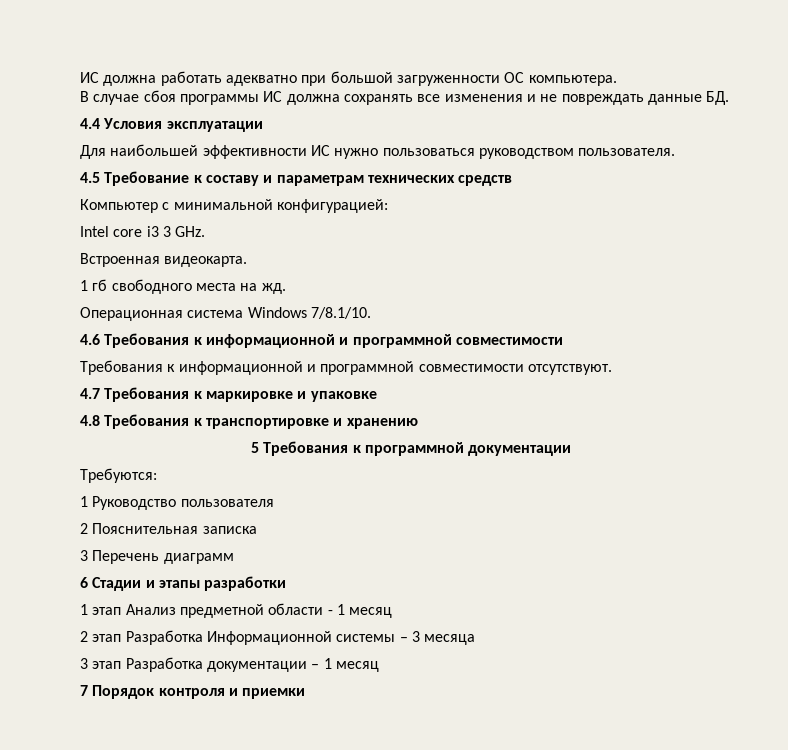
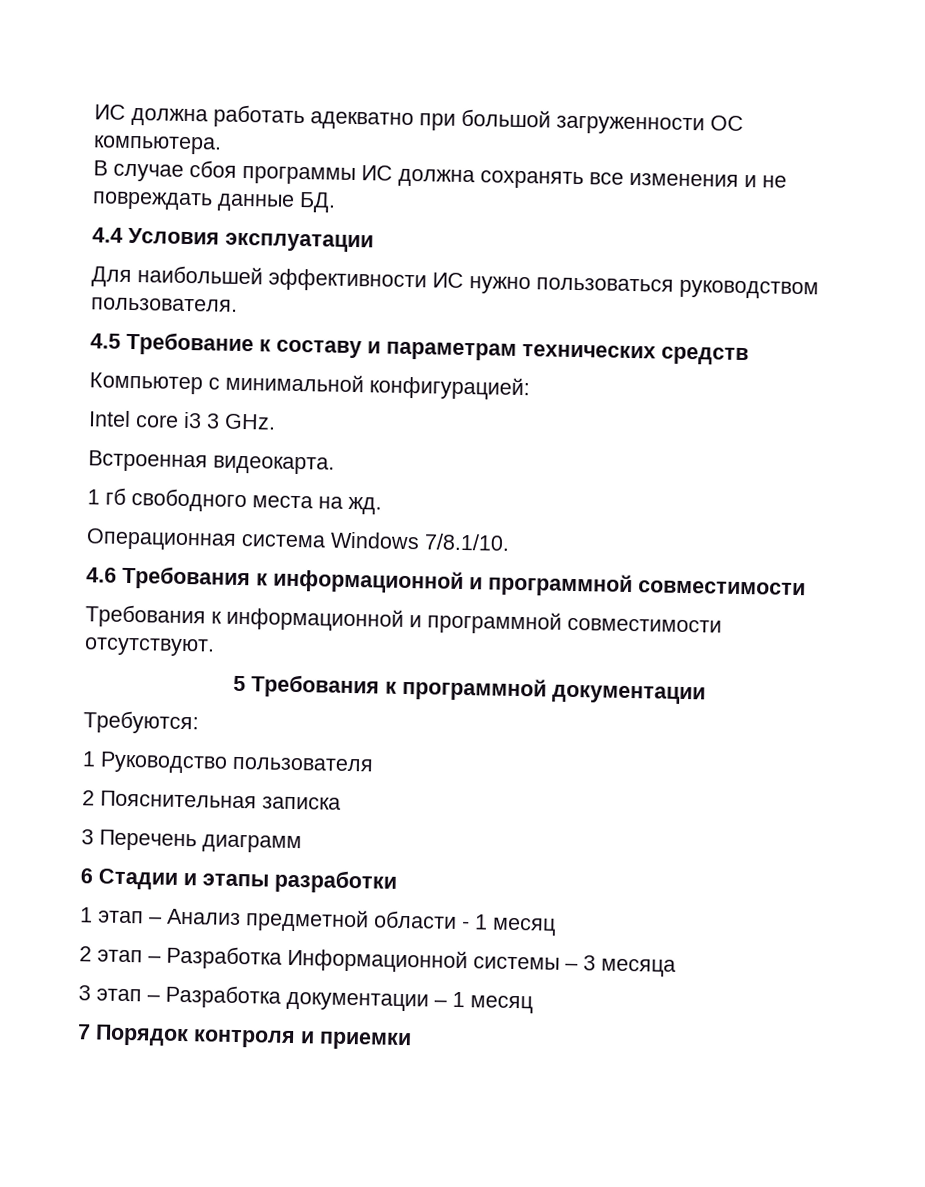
[80,387,377,402] [80,414,418,429] // 4.7 Требования к маркировке и упаковке // 4.8 Требования к транспортировке и хранению -> (215, 647) none
(122, 611) none -> [149,916,162,924] –
(122, 638) none -> [148,955,161,963] –
(122, 665) none -> [147,994,160,1002] –

